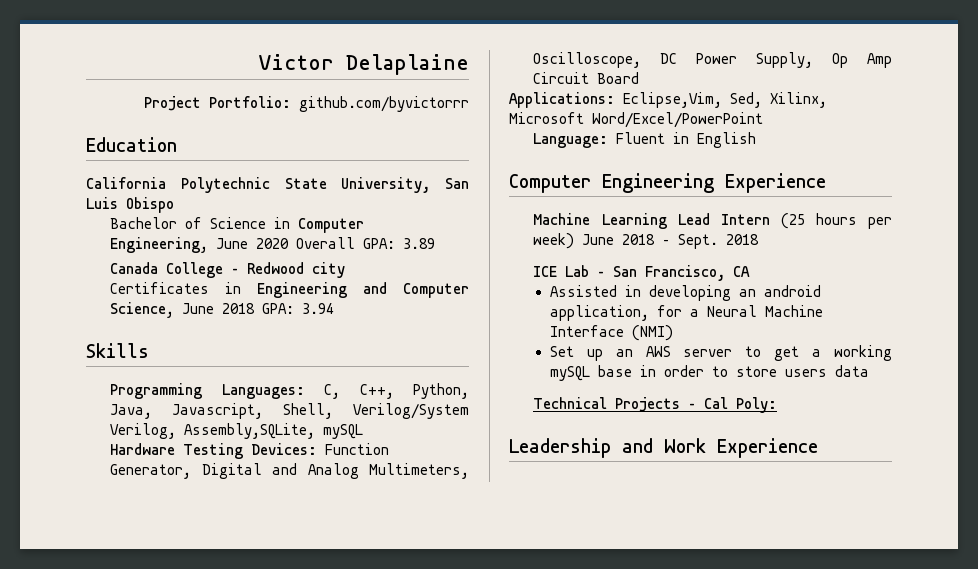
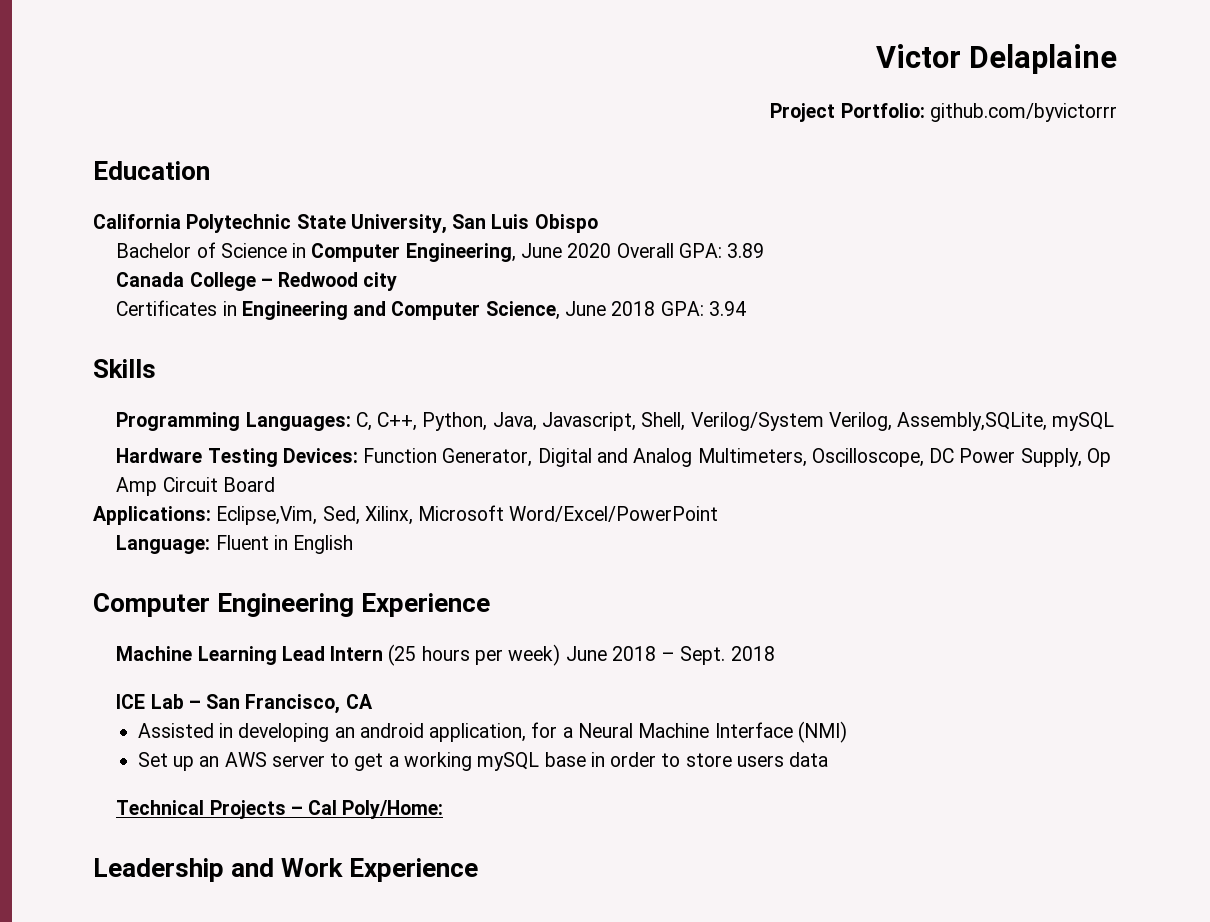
[736,397,778,413] Poly: -> [342,800,444,819] Poly/Home:

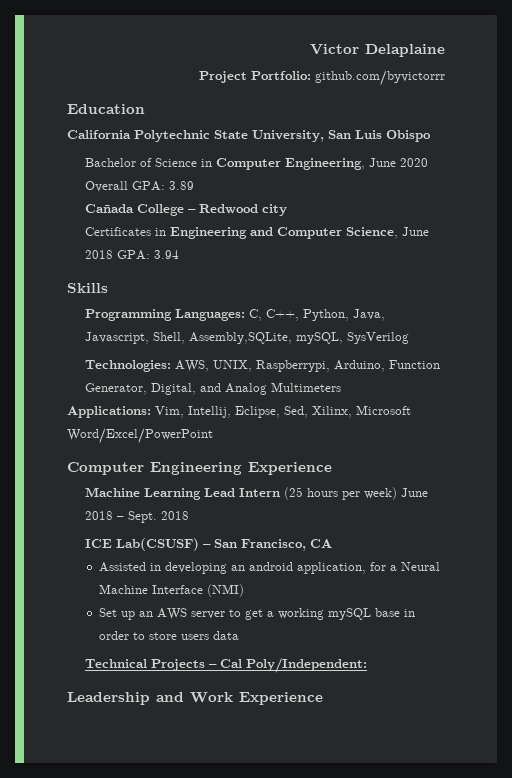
[116,272,185,287] Canada -> [84,204,134,213] Cañada
[690,412,1115,431] [116,448,358,467] Verilog/System Verilog, Assembly,SQLite, mySQL // Hardware Testing Devices: -> [188,332,409,344] [84,360,385,372] Assembly,SQLite, mySQL, SysVerilog // Technologies: AWS, UNIX, Raspberrypi, Arduino,
[537,448,592,467] Digital -> [150,383,196,395] Digital,
[697,448,1111,467] [116,477,275,496] [93,506,318,525] Multimeters, Oscilloscope, DC Power Supply, Op Amp Circuit Board // Applications: Eclipse,Vim, -> [270,382,341,392] [67,406,280,418] Multimeters // Applications: Vim, Intellij, Eclipse,
[116,535,354,554] // Language: Fluent in English -> (213, 436) none
[150,694,184,709] Lab -> [115,538,199,551] Lab(CSUSF)
[342,800,444,819] Poly/Home: -> [245,658,367,673] Poly/Independent:

